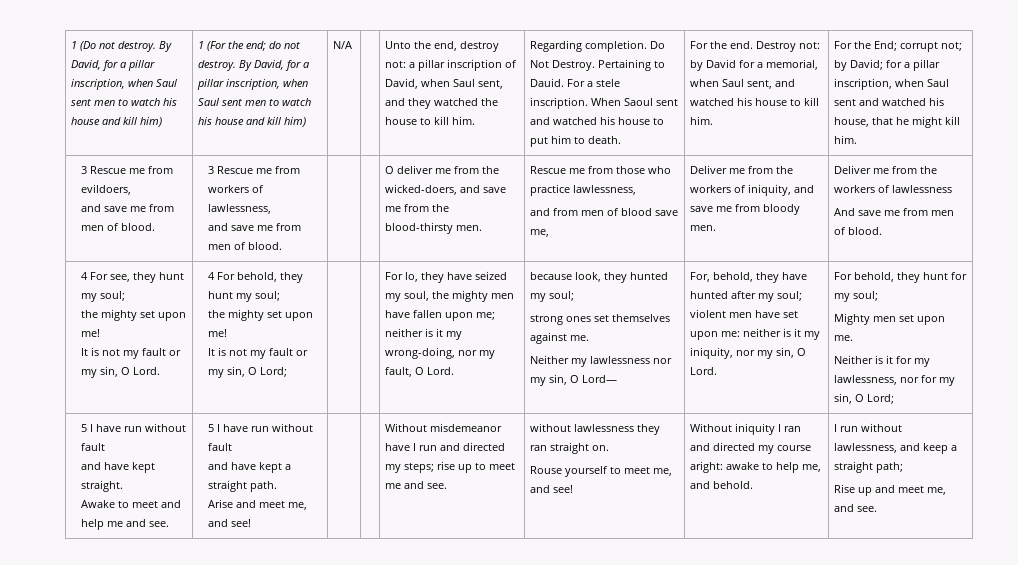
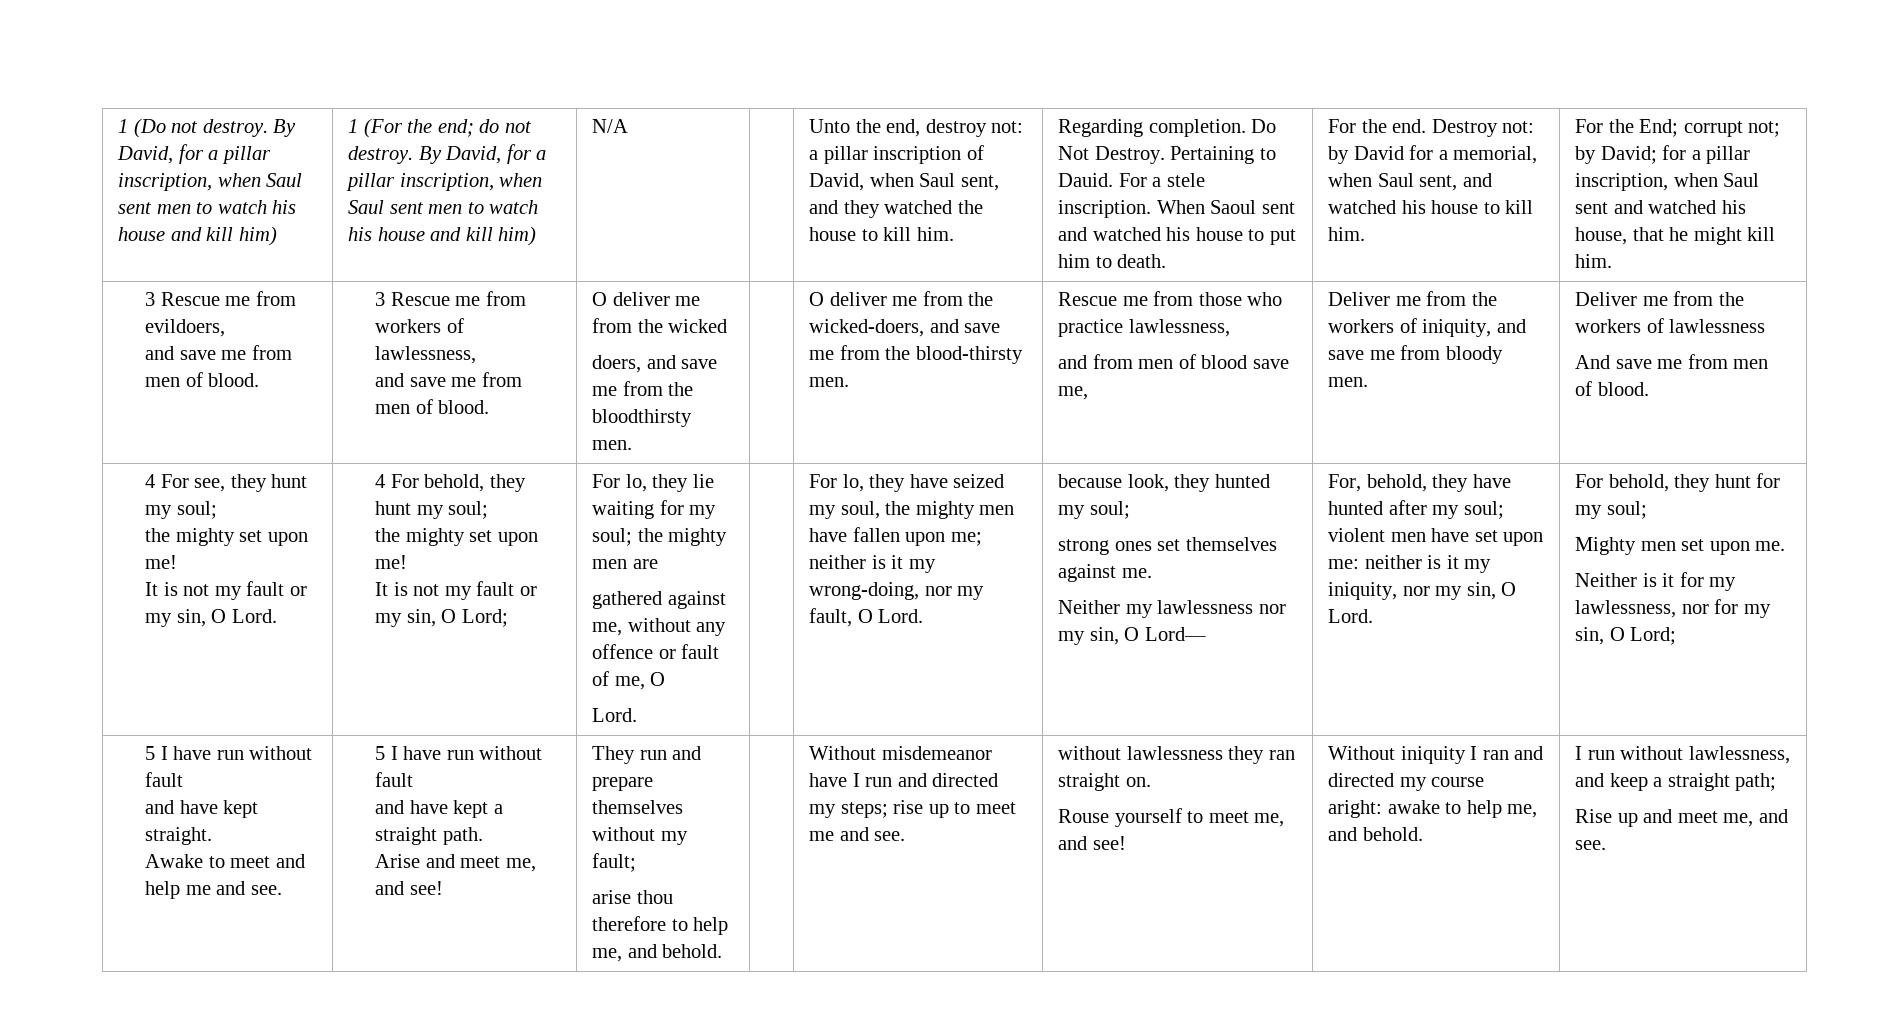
(283, 246) none -> [592,292,701,306] [592,318,728,333] [592,355,718,373] [592,381,694,396] [592,409,693,427] [592,440,633,450] O deliver me from the wicked // doers, and save me from the bloodthirsty men.
(288, 372) none -> [592,474,714,492] [592,500,717,519] [592,528,728,546] [592,559,658,569] [592,591,726,609] [592,618,727,636] [592,644,720,659] [592,671,666,690] [592,708,638,722] For lo, they lie waiting for my soul; the mighty men are // gathered against me, without any offence or fault of me, O // Lord.
(252, 523) none -> [592,746,702,764] [592,777,654,791] [592,800,684,814] [592,827,688,845] [592,853,637,872] [592,890,673,904] [592,916,729,935] [592,944,723,962] They run and prepare themselves without my fault; // arise thou therefore to help me, and behold.

